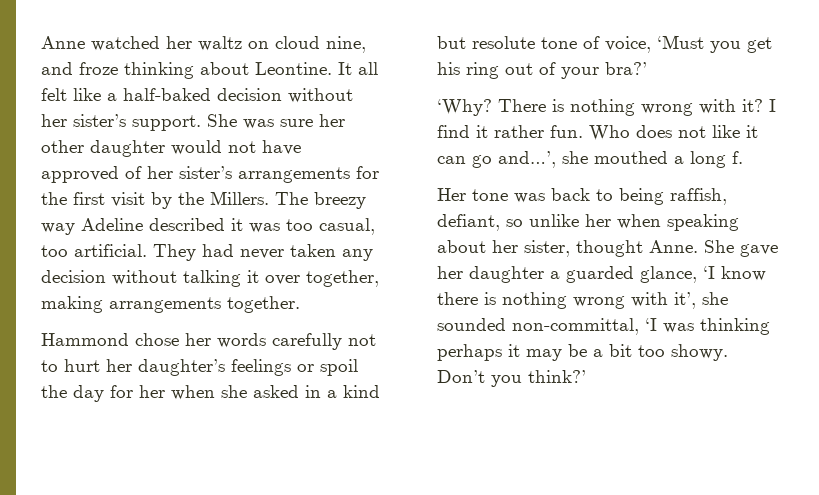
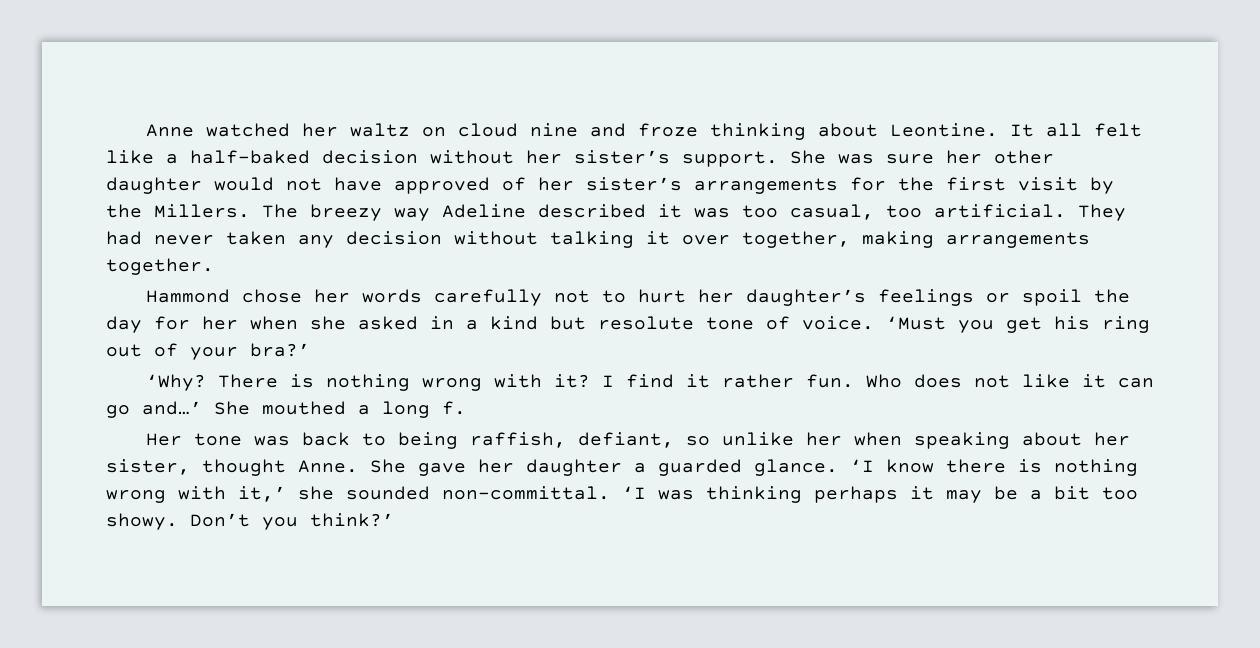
[326,36,366,53] nine, -> [529,123,578,137] nine
[605,36,651,53] voice, -> [802,316,874,330] voice.
[498,151,588,168] and…’, she -> [142,401,250,415] and…’ She
[640,266,697,283] glance, -> [754,459,838,476] glance.
[674,292,696,309] it’, -> [238,486,286,502] it,’
[512,318,639,335] non-committal, -> [442,486,610,500] non-committal.

